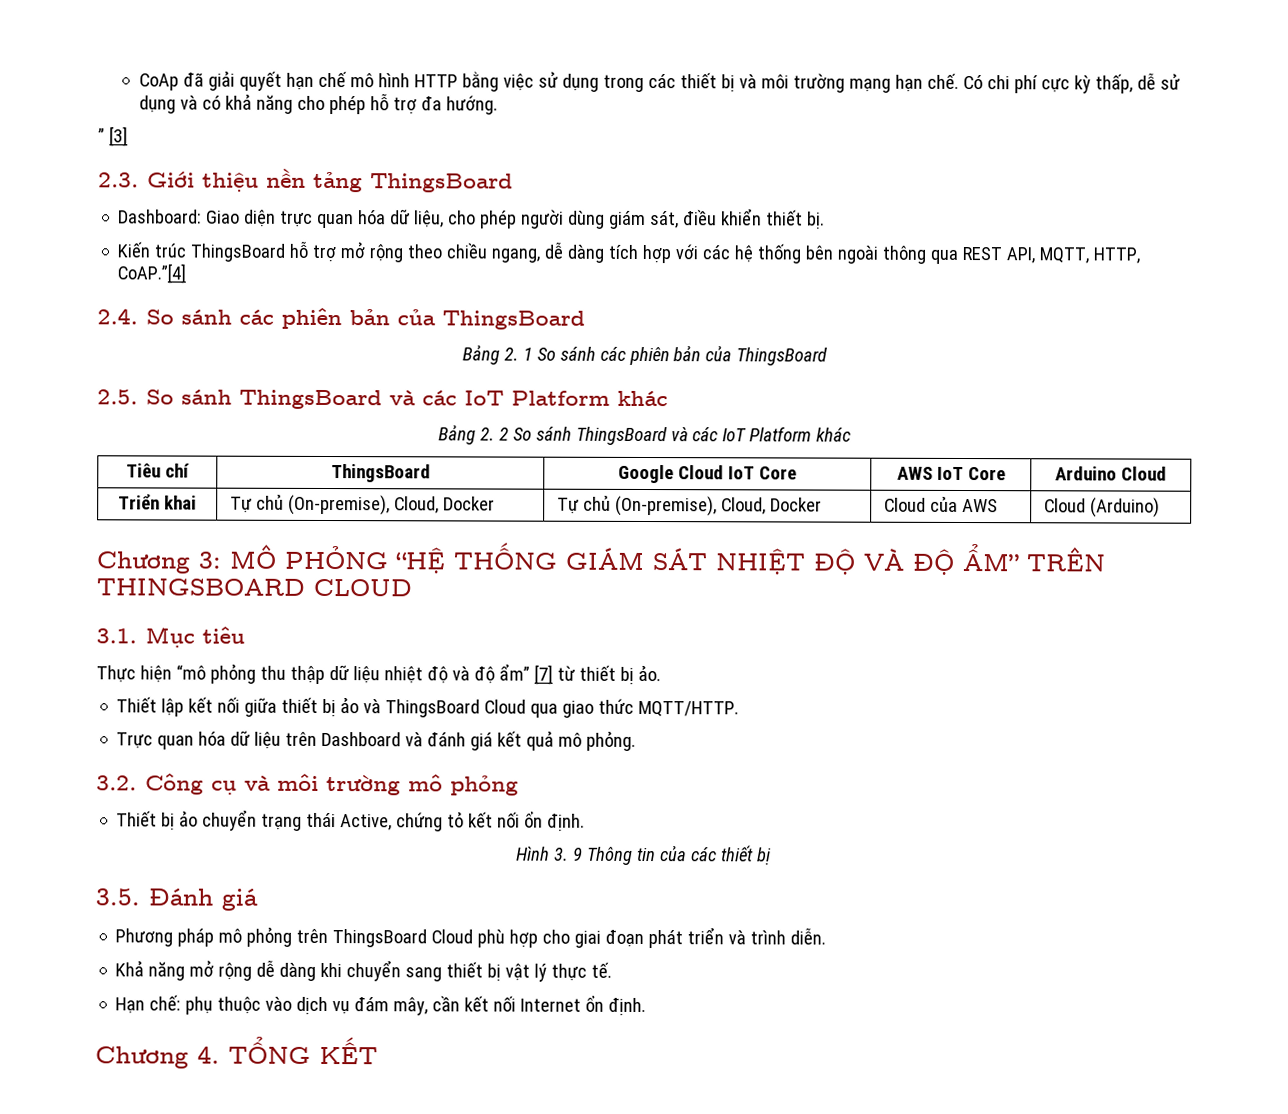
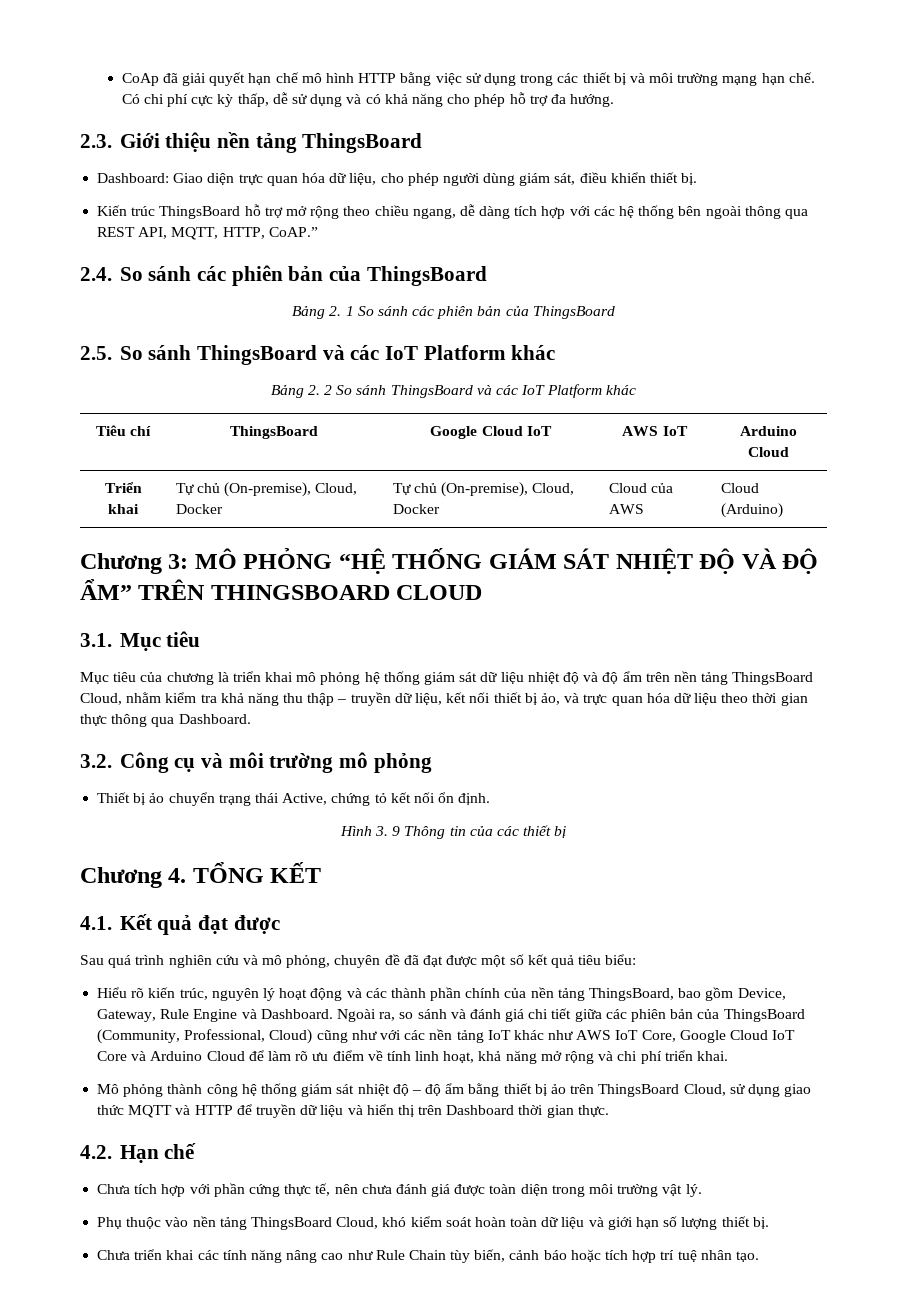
[98,126,128,147] // ” [3] -> (615, 100) none
[117,263,187,284] CoAP.”[4] -> [268,227,318,237] CoAP.”
[758,466,797,480] [896,466,1006,481] Core | AWS IoT Core -> [622,426,688,436] | AWS IoT
[96,663,325,684] Thực hiện “mô phỏng thu thập -> [80,671,478,685] Mục tiêu của chương là triển khai mô phỏng hệ thống giám sát
[498,663,661,685] [116,696,740,718] [116,730,637,751] ẩm” [7] từ thiết bị ảo. // Thiết lập kết nối giữa thiết bị ảo và ThingsBoard Cloud qua giao thức MQTT/HTTP. // Trực quan hóa dữ liệu trên Dashboard và đánh giá kết quả mô phỏng. -> [622,671,814,685] [80,692,808,706] [80,714,251,727] ẩm trên nền tảng ThingsBoard Cloud, nhằm kiểm tra khả năng thu thập – truyền dữ liệu, kết nối thiết bị ảo, và trực quan hóa dữ liệu theo thời gian thực thông qua Dashboard.
[95,888,259,911] [115,926,827,949] [115,959,613,982] [115,994,647,1017] [95,1036,378,1069] 3.5. Đánh giá // Phương pháp mô phỏng trên ThingsBoard Cloud phù hợp cho giai đoạn phát triển và trình diễn. // Khả năng mở rộng dễ dàng khi chuyển sang thiết bị vật lý thực tế. // Hạn chế: phụ thuộc vào dịch vụ đám mây, cần kết nối Internet ổn định. // Chương 4. TỔNG KẾT -> [80,862,322,888] [80,914,280,935] [80,954,637,968] [97,987,786,1001] [97,1008,805,1022] [97,1029,796,1044] [97,1050,728,1064] [97,1083,812,1097] [97,1104,609,1118] [80,1143,197,1163] [97,1183,702,1197] [97,1216,769,1230] [97,1249,759,1263] Chương 4. TỔNG KẾT // 4.1. Kết quả đạt được // Sau quá trình nghiên cứu và mô phỏng, chuyên đề đã đạt được một số kết quả tiêu biểu: // Hiểu rõ kiến trúc, nguyên lý hoạt động và các thành phần chính của nền tảng ThingsBoard, bao gồm Device, Gateway, Rule Engine và Dashboard. Ngoài ra, so sánh và đánh giá chi tiết giữa các phiên bản của ThingsBoard (Community, Professional, Cloud) cũng như với các nền tảng IoT khác như AWS IoT Core, Google Cloud IoT Core và Arduino Cloud để làm rõ ưu điểm về tính linh hoạt, khả năng mở rộng và chi phí triển khai. // Mô phỏng thành công hệ thống giám sát nhiệt độ – độ ẩm bằng thiết bị ảo trên ThingsBoard Cloud, sử dụng giao thức MQTT và HTTP để truyền dữ liệu và hiển thị trên Dashboard thời gian thực. // 4.2. Hạn chế // Chưa tích hợp với phần cứng thực tế, nên chưa đánh giá được toàn diện trong môi trường vật lý. // Phụ thuộc vào nền tảng ThingsBoard Cloud, khó kiểm soát hoàn toàn dữ liệu và giới hạn số lượng thiết bị. // Chưa triển khai các tính năng nâng cao như Rule Chain tùy biến, cảnh báo hoặc tích hợp trí tuệ nhân tạo.

